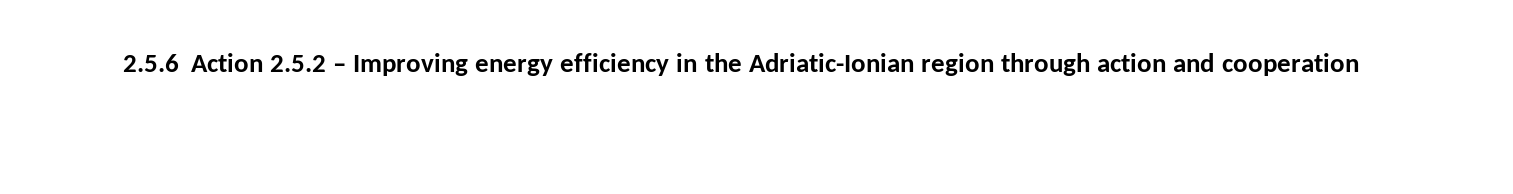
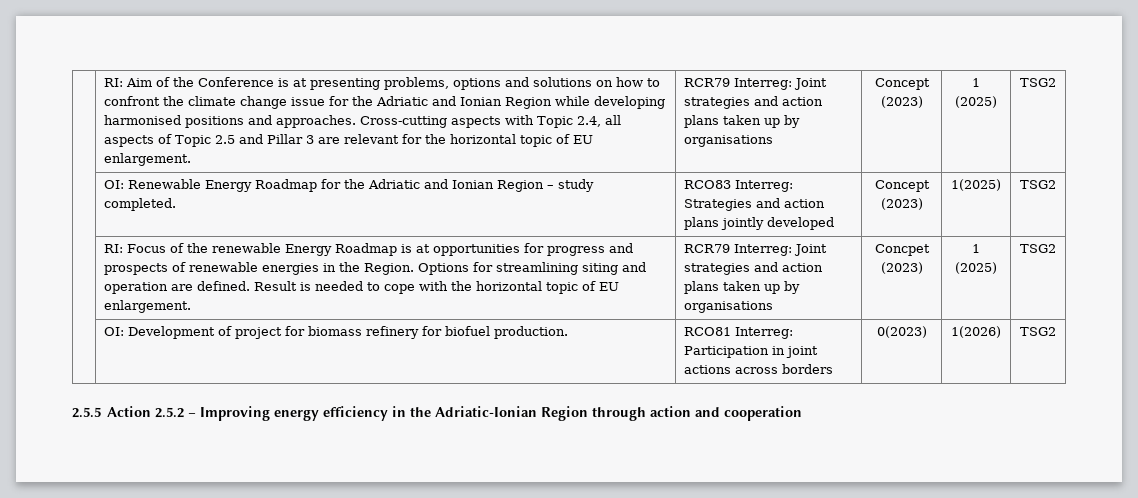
[123,54,179,72] 2.5.6 -> [103,77,660,90] [103,96,665,109] [103,115,621,128] [103,134,593,147] [103,153,191,166] [683,78,827,90] [683,96,823,109] [683,115,800,128] [683,135,773,147] [874,78,930,90] [880,96,923,108] [972,78,980,87] [955,96,997,108] [1020,78,1056,87] [103,179,594,192] [103,198,176,211] [683,180,793,192] [683,198,825,211] [683,217,834,230] [874,180,930,192] [880,198,923,210] [951,179,1001,191] [1020,180,1056,189] [103,243,633,256] [103,262,646,275] [103,281,619,294] [103,300,191,313] [683,244,827,256] [683,262,823,275] [683,281,800,294] [683,301,773,313] [874,244,930,256] [880,262,923,274] [972,244,980,253] [955,262,997,274] [1020,244,1056,253] [103,326,568,339] [683,327,793,339] [683,346,818,358] [683,364,833,374] [876,326,927,338] [951,326,1001,338] [1020,327,1056,336] [72,407,101,418] | RI: Aim of the Conference is at presenting problems, options and solutions on how to confront the climate change issue for the Adriatic and Ionian Region while developing harmonised positions and approaches. Cross-cutting aspects with Topic 2.4, all aspects of Topic 2.5 and Pillar 3 are relevant for the horizontal topic of EU enlargement. | RCR79 Interreg: Joint strategies and action plans taken up by organisations | Concept (2023) | 1 (2025) | TSG2 // | OI: Renewable Energy Roadmap for the Adriatic and Ionian Region – study completed. | RCO83 Interreg: Strategies and action plans jointly developed | Concept (2023) | 1(2025) | TSG2 // | RI: Focus of the renewable Energy Roadmap is at opportunities for progress and prospects of renewable energies in the Region. Options for streamlining siting and operation are defined. Result is needed to cope with the horizontal topic of EU enlargement. | RCR79 Interreg: Joint strategies and action plans taken up by organisations | Concpet (2023) | 1 (2025) | TSG2 // | OI: Development of project for biomass refinery for biofuel production. | RCO81 Interreg: Participation in joint actions across borders | 0(2023) | 1(2026) | TSG2 // 2.5.5
[920,53,994,76] region -> [541,406,589,421] Region

